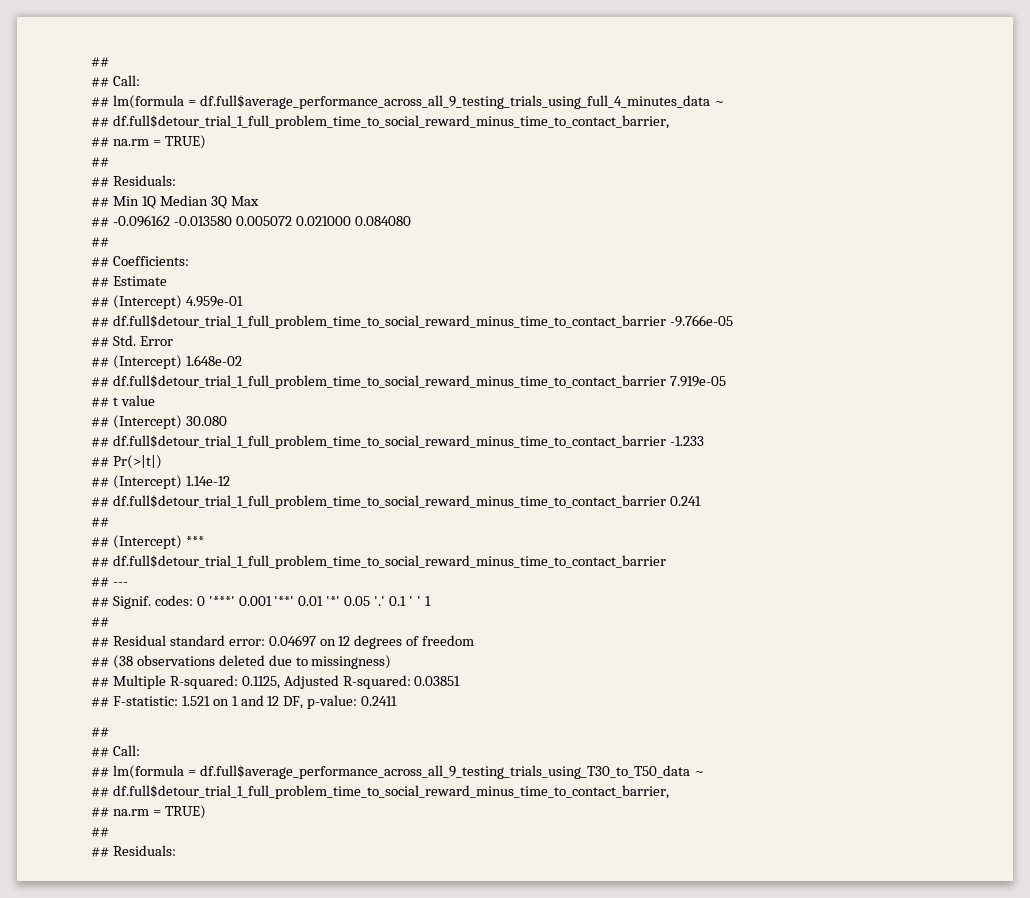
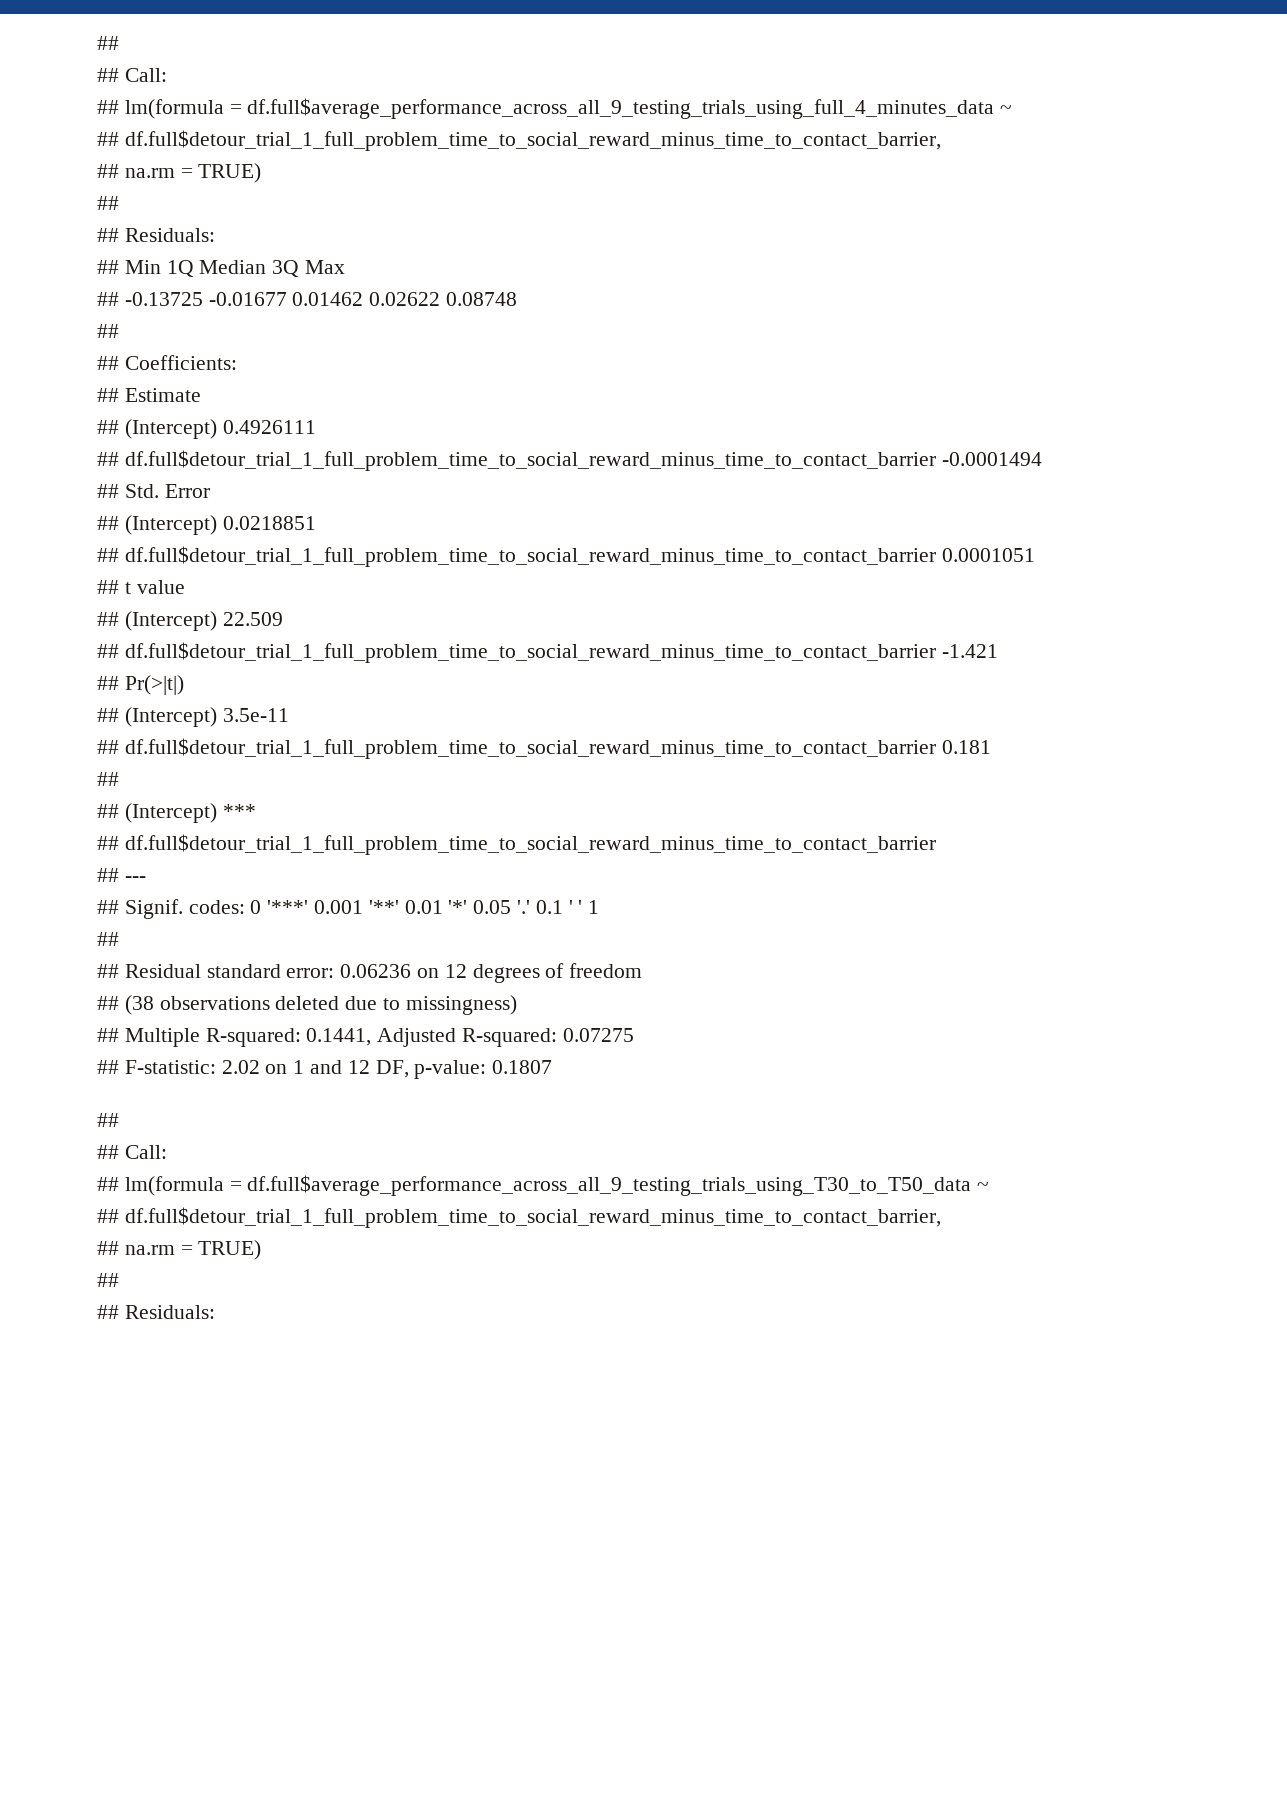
[112,215,411,227] -0.096162 -0.013580 0.005072 0.021000 0.084080 -> [124,292,518,306] -0.13725 -0.01677 0.01462 0.02622 0.08748
[185,296,243,307] [91,315,733,329] 4.959e-01 // ## df.full$detour_trial_1_full_problem_time_to_social_reward_minus_time_to_contact_barrier -9.766e-05 -> [222,420,316,434] [97,450,1042,471] 0.4926111 // ## df.full$detour_trial_1_full_problem_time_to_social_reward_minus_time_to_contact_barrier -0.0001494
[185,355,242,366] [91,375,726,389] 1.648e-02 // ## df.full$detour_trial_1_full_problem_time_to_social_reward_minus_time_to_contact_barrier 7.919e-05 -> [222,516,316,530] [97,546,1035,567] 0.0218851 // ## df.full$detour_trial_1_full_problem_time_to_social_reward_minus_time_to_contact_barrier 0.0001051
[185,416,227,426] [91,435,704,449] 30.080 // ## df.full$detour_trial_1_full_problem_time_to_social_reward_minus_time_to_contact_barrier -1.233 -> [222,612,283,626] [97,642,998,663] 22.509 // ## df.full$detour_trial_1_full_problem_time_to_social_reward_minus_time_to_contact_barrier -1.421
[185,476,230,486] [91,495,701,509] 1.14e-12 // ## df.full$detour_trial_1_full_problem_time_to_social_reward_minus_time_to_contact_barrier 0.241 -> [222,708,289,722] [97,738,991,759] 3.5e-11 // ## df.full$detour_trial_1_full_problem_time_to_social_reward_minus_time_to_contact_barrier 0.181
[268,635,316,647] 0.04697 -> [340,964,412,978] 0.06236
[241,676,280,689] 0.1125, -> [306,1028,372,1046] 0.1441,
[414,676,461,686] 0.03851 -> [562,1028,634,1042] 0.07275
[181,696,210,706] 1.521 -> [221,1060,260,1074] 2.02
[361,696,398,706] 0.2411 -> [492,1060,553,1074] 0.1807

